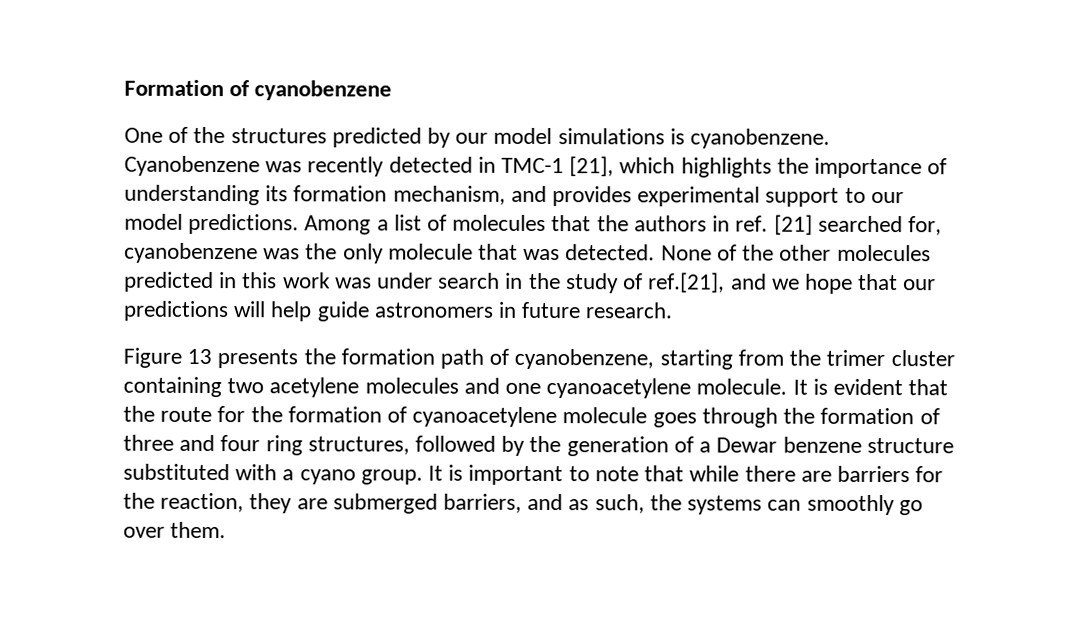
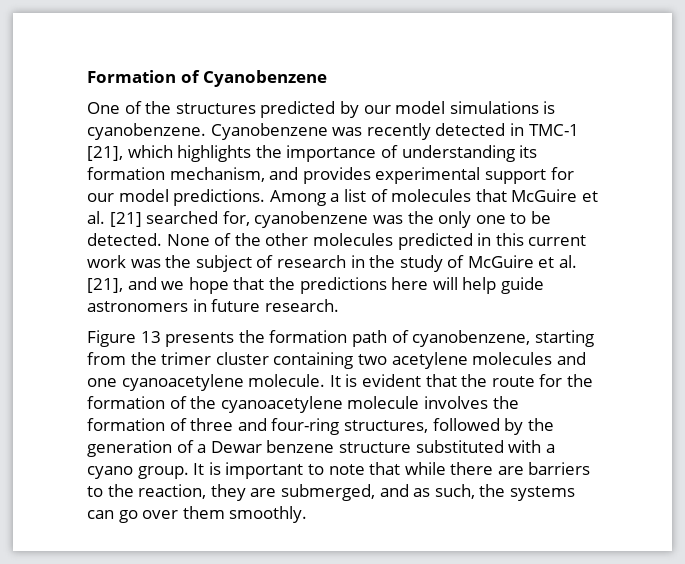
[254,80,393,101] cyanobenzene -> [203,70,328,87] Cyanobenzene
[844,187,866,203] to -> [550,167,574,180] for
[596,215,769,232] the authors in ref. -> [511,189,598,202] [87,211,105,224] McGuire et al.
[387,243,561,261] molecule that was -> [475,211,551,224] one to be
(278, 280) none -> [528,235,587,246] current
[377,272,726,294] under search in the study of ref.[21], -> [165,255,578,272] [87,278,123,293] the subject of research in the study of McGuire et al. [21],
[903,279,937,291] [123,300,229,322] our predictions -> [268,277,429,294] the predictions here
(408, 414) none -> [190,396,217,409] the
[652,407,778,428] goes through -> [423,396,488,409] involves
[220,435,303,456] four ring -> [271,418,340,435] four-ring
[915,466,944,483] for -> [87,486,103,497] to
[332,493,523,514] submerged barriers, -> [280,484,375,501] submerged,
[806,494,895,516] smoothly -> (114, 514) none
[170,521,227,539] them. -> [182,506,308,523] them smoothly.

